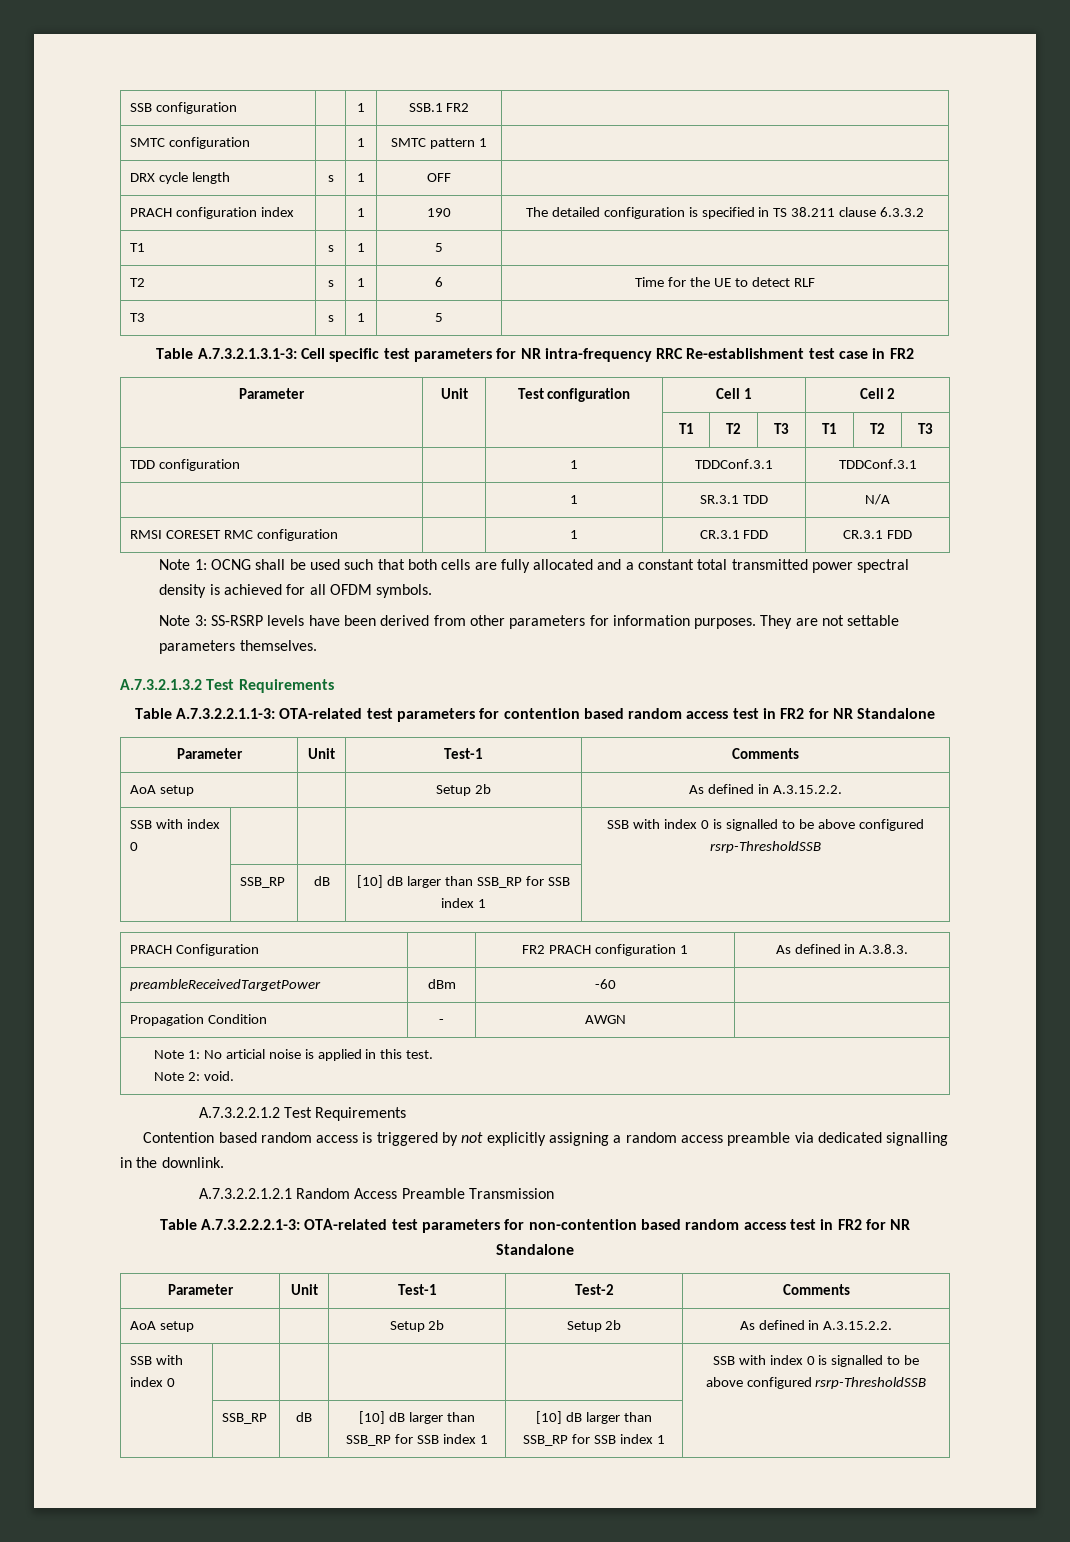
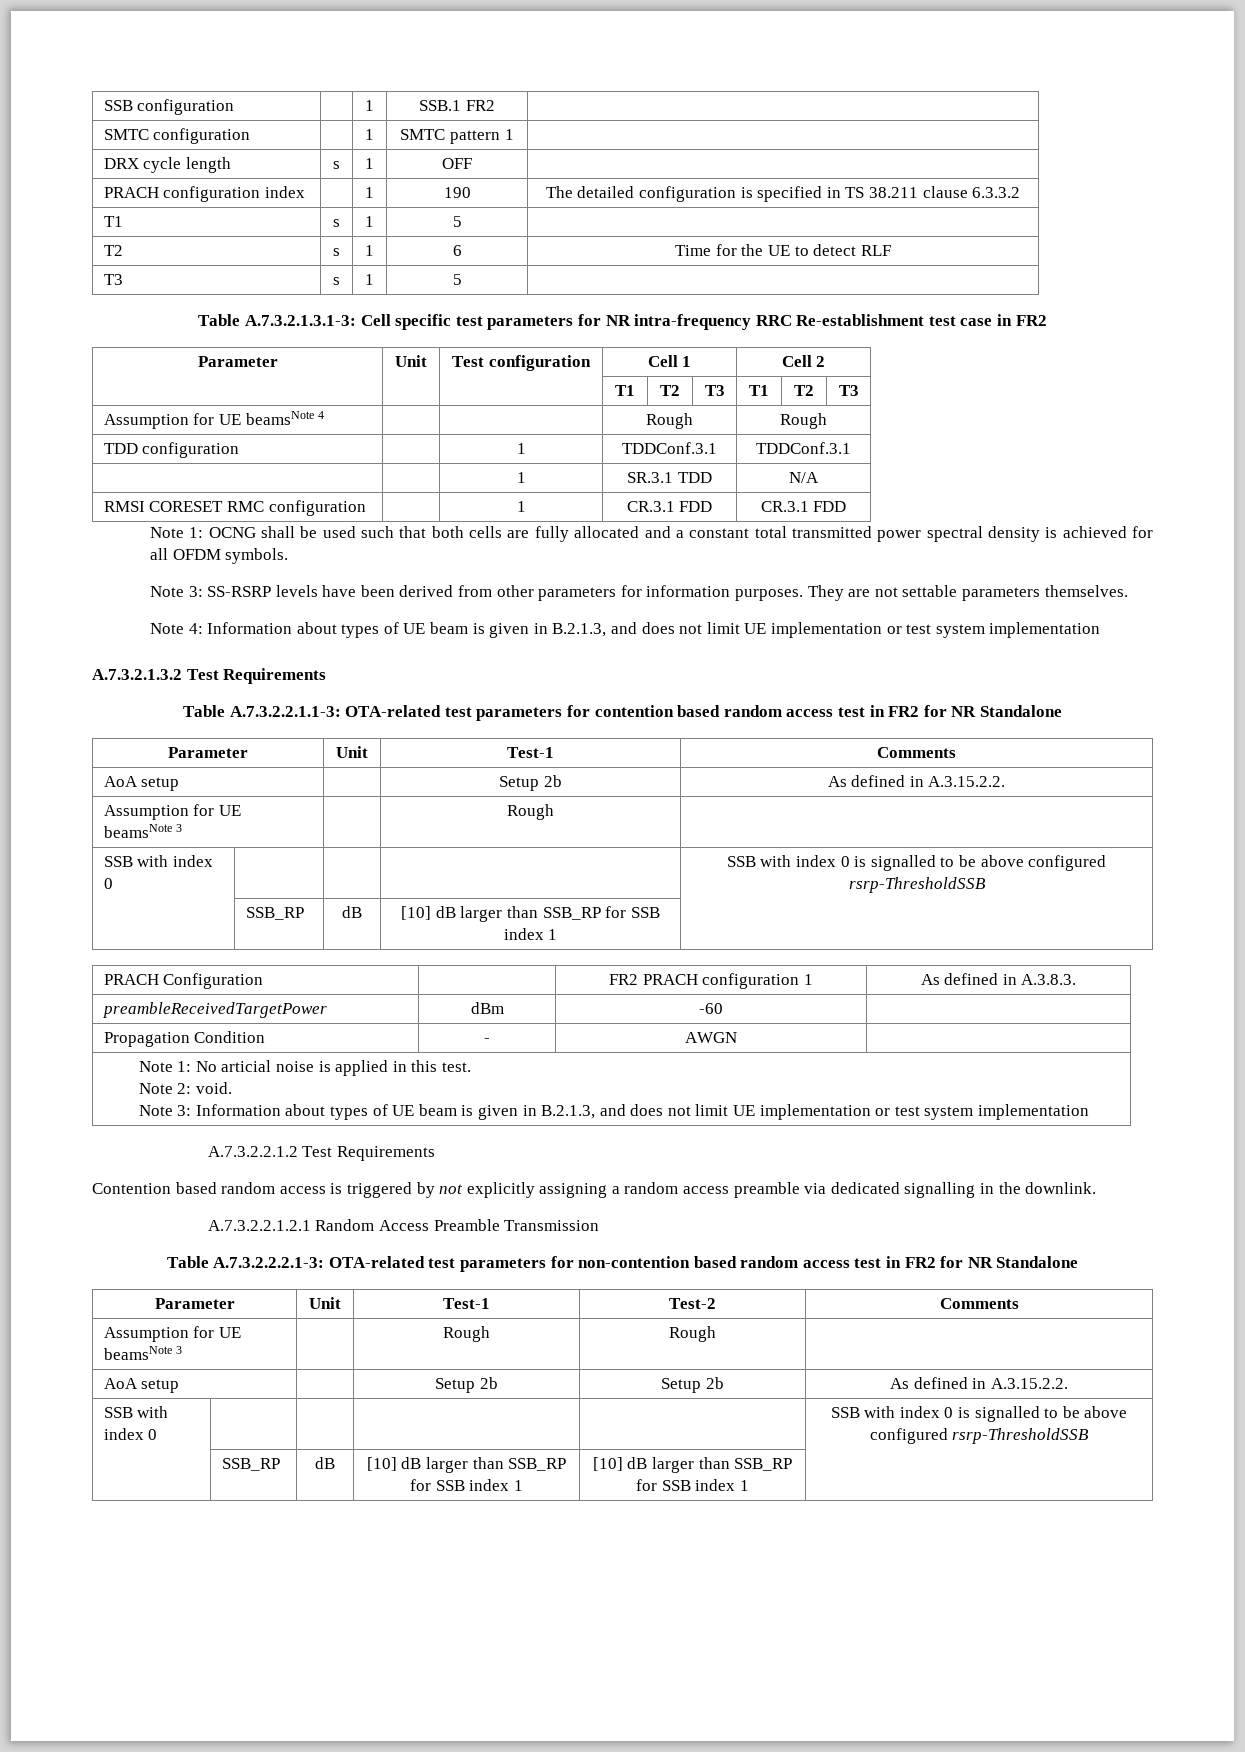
(933, 428) none -> [103,411,325,429] [646,413,693,429] [780,413,827,429] // Assumption for UE beamsNote 4 | | | Rough | Rough
(317, 645) none -> [149,622,1101,638] // Note 4: Information about types of UE beam is given in B.2.1.3, and does not limit UE implementation or test system implementation
(842, 789) none -> [103,804,242,820] [103,824,183,838] [507,804,554,820] // Assumption for UE beamsNote 3 | | Rough |
(234, 1076) none -> [138,1104,1089,1120] // Note 3: Information about types of UE beam is given in B.2.1.3, and does not limit UE implementation or test system implementation
(850, 1289) none -> [103,1326,242,1342] [103,1346,183,1360] [443,1326,490,1342] [669,1326,716,1342] // Assumption for UE beamsNote 3 | | Rough | Rough |

